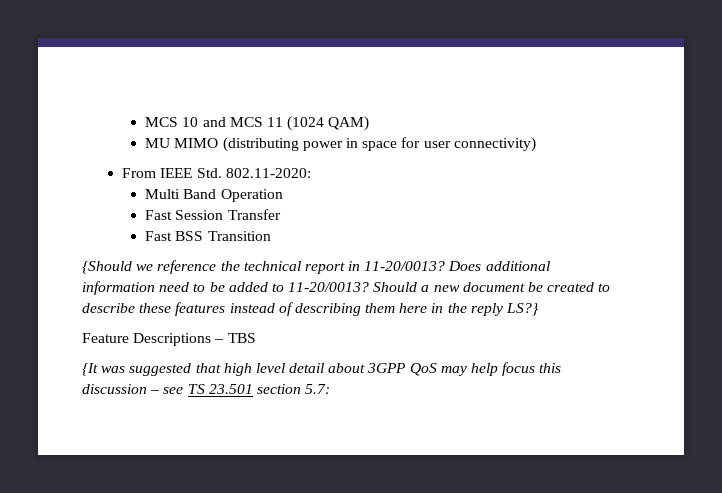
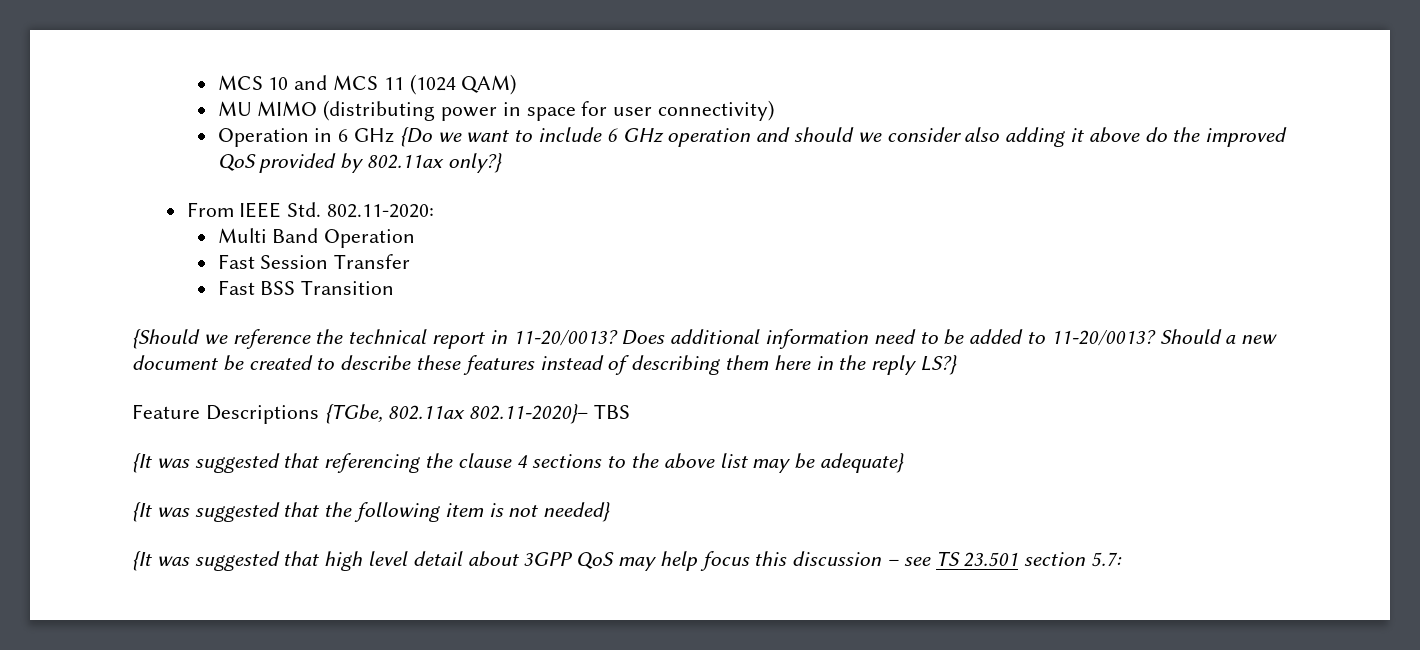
(536, 144) none -> [217,127,1288,147] [217,153,502,173] // Operation in 6 GHz {Do we want to include 6 GHz operation and should we consider also adding it above do the improved QoS provided by 802.11ax only?}
[214,333,256,343] – TBS -> [324,404,631,424] [132,453,905,473] [132,502,611,522] {TGbe, 802.11ax 802.11-2020}– TBS // {It was suggested that referencing the clause 4 sections to the above list may be adequate} // {It was suggested that the following item is not needed}

